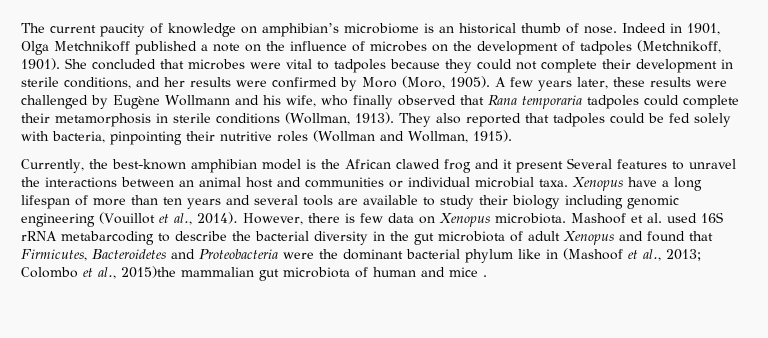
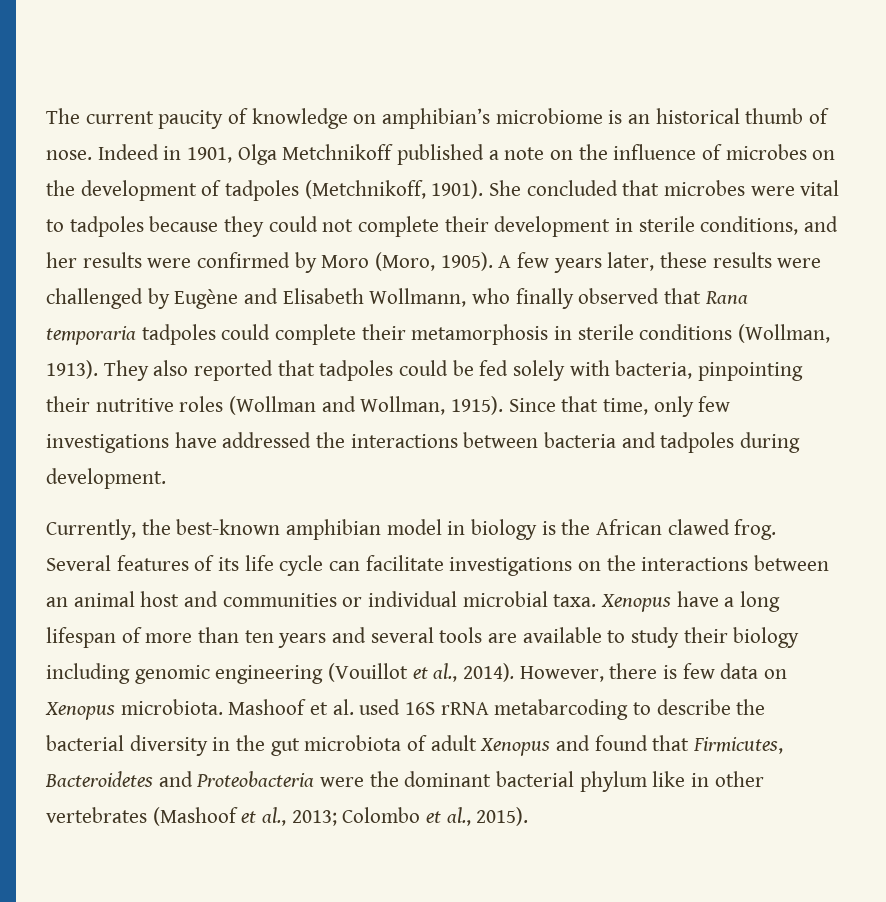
[165,95,316,107] Wollmann and his wife, -> [244,288,467,307] and Elisabeth Wollmann,
(512, 136) none -> [508,396,731,417] [46,432,801,453] [46,468,166,489] Since that time, only few investigations have addressed the interactions between bacteria and tadpoles during development.
(301, 164) none -> [447,519,538,540] in biology
[443,158,736,173] frog and it present Several features to unravel -> [734,519,777,540] [46,555,602,576] frog. Several features of its life cycle can facilitate investigations on
(558, 254) none -> [714,771,764,787] [46,807,147,823] other vertebrates
[121,266,487,281] 2015)the mammalian gut microbiota of human and mice . -> [476,807,529,826] 2015).

